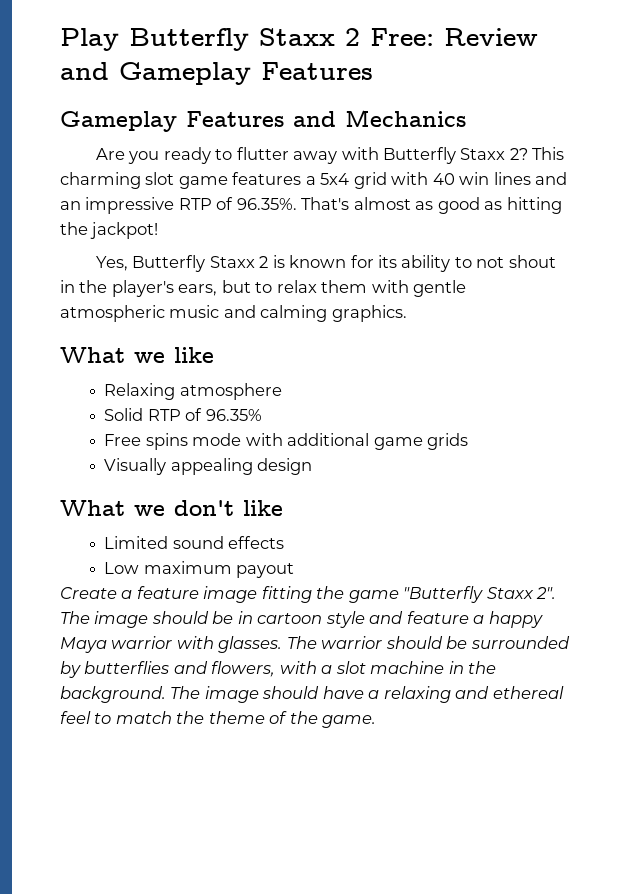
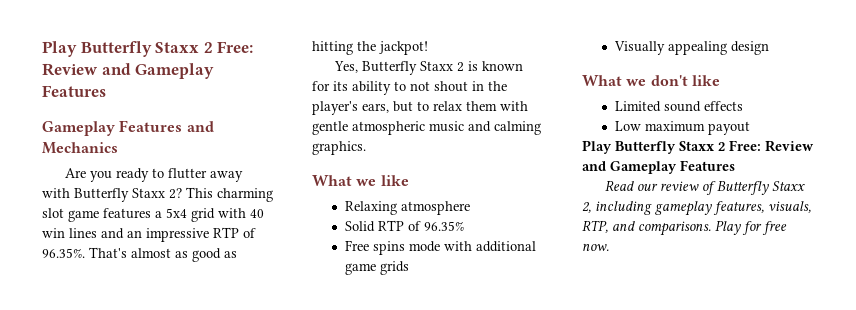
[60,586,557,603] [60,611,543,628] [60,636,570,653] [60,661,497,678] [60,686,564,703] [60,711,377,728] Create a feature image fitting the game "Butterfly Staxx 2". The image should be in cartoon style and feature a happy Maya warrior with glasses. The warrior should be surrounded by butterflies and flowers, with a slot machine in the background. The image should have a relaxing and ethereal feel to match the theme of the game. -> [582,140,814,154] [582,160,735,174] [605,180,806,195] [582,201,811,216] [582,220,787,236] [582,243,609,251] Play Butterfly Staxx 2 Free: Review and Gameplay Features // Read our review of Butterfly Staxx 2, including gameplay features, visuals, RTP, and comparisons. Play for free now.

